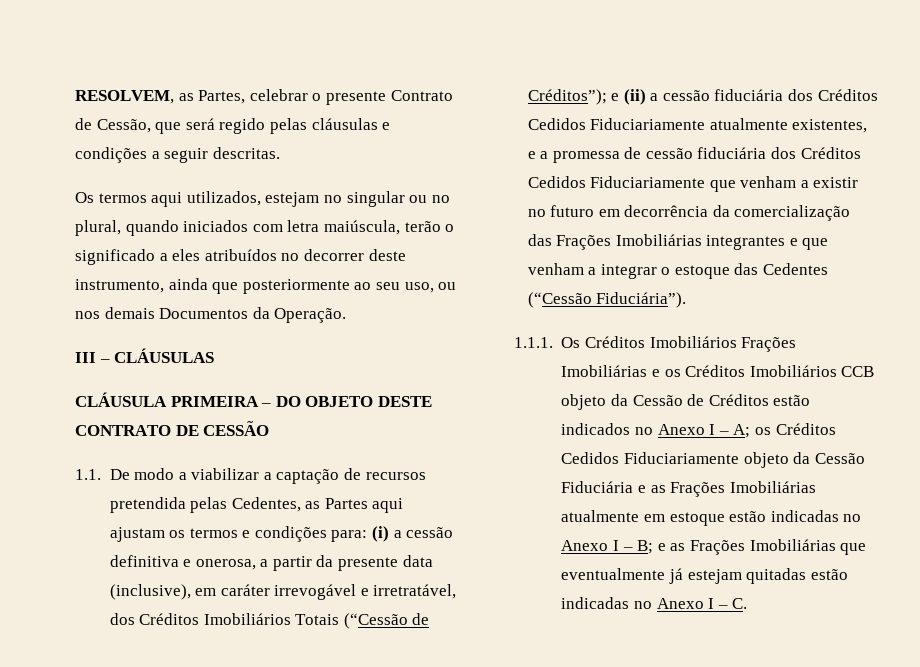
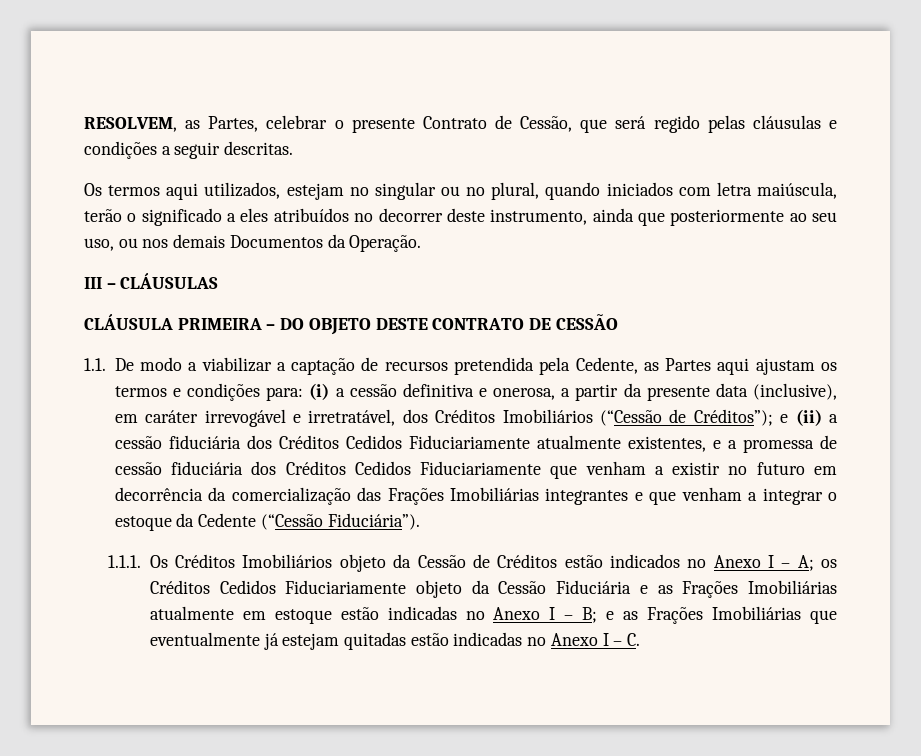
[190,497,301,513] pelas Cedentes, -> [539,357,638,375] pela Cedente,
[295,614,340,625] Totais -> (593, 416) none
[734,263,829,275] das Cedentes -> [176,513,257,527] da Cedente
[741,337,797,352] [561,365,875,377] Frações Imobiliárias e os Créditos Imobiliários CCB -> (333, 561) none

